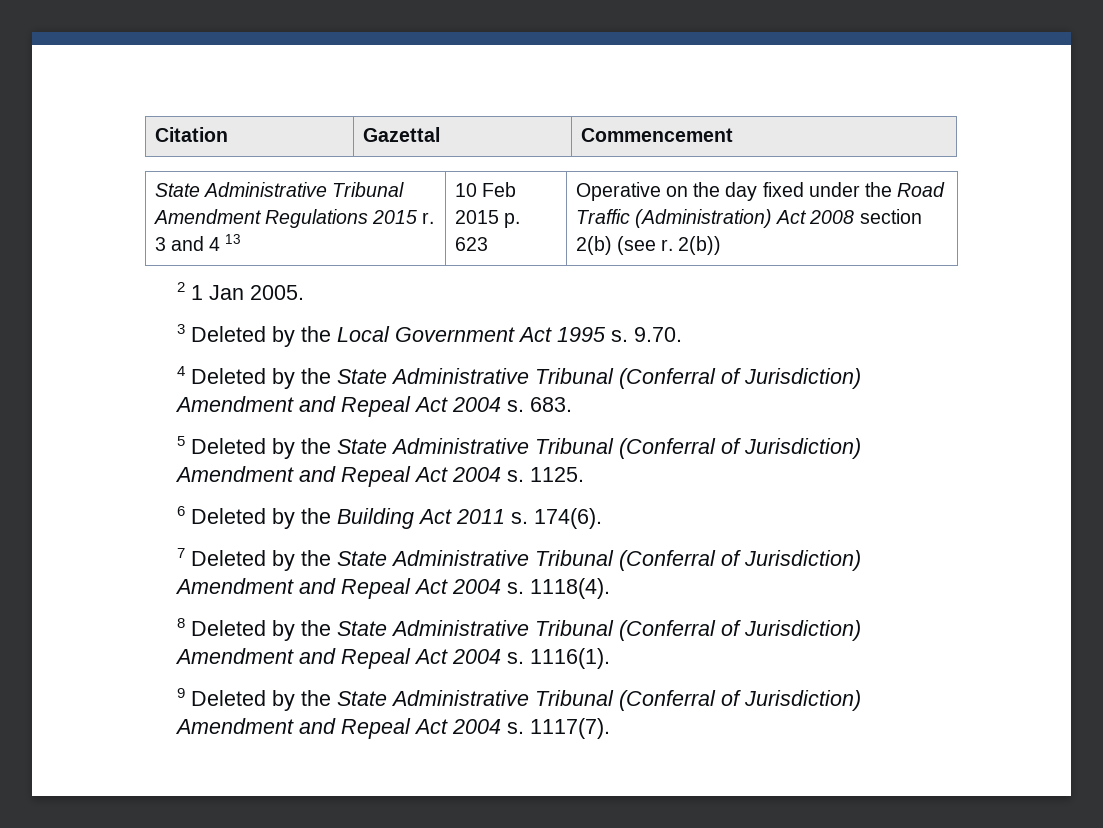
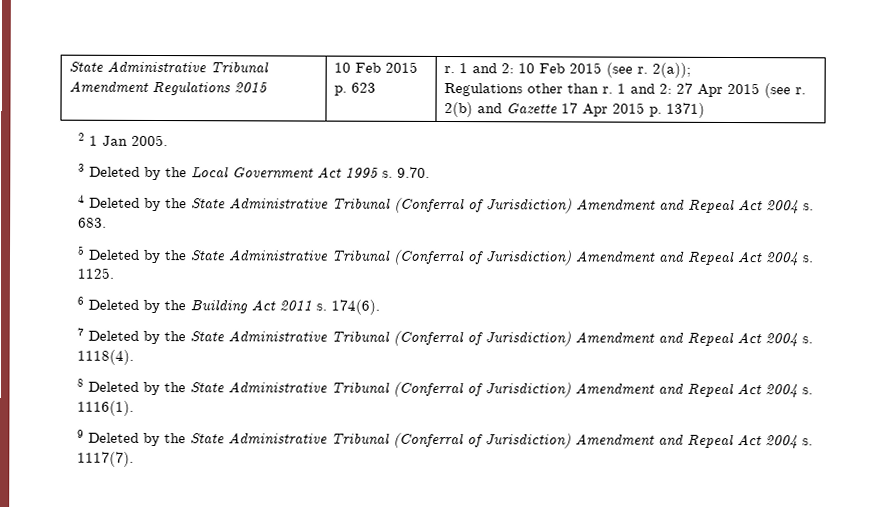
[154,127,228,142] [362,127,440,142] [580,128,733,142] Citation | Gazettal | Commencement // -> (68, 66) none
[422,212,435,224] [154,234,242,251] r. 3 and 4 13 -> (268, 87) none
[575,182,946,201] [575,209,922,228] [575,236,722,255] Operative on the day fixed under the Road Traffic (Administration) Act 2008 section 2(b) (see r. 2(b)) -> [443,62,691,78] [443,82,806,99] [443,102,705,118] r. 1 and 2: 10 Feb 2015 (see r. 2(a)); // Regulations other than r. 1 and 2: 27 Apr 2015 (see r. 2(b) and Gazette 17 Apr 2015 p. 1371)

